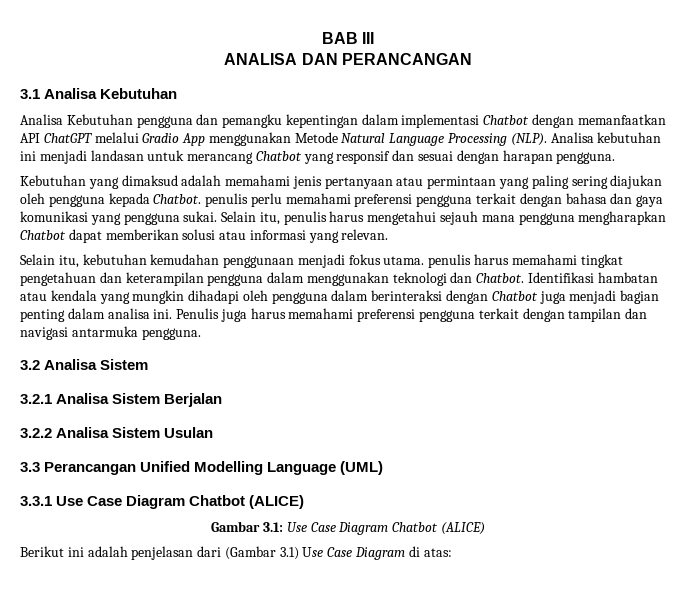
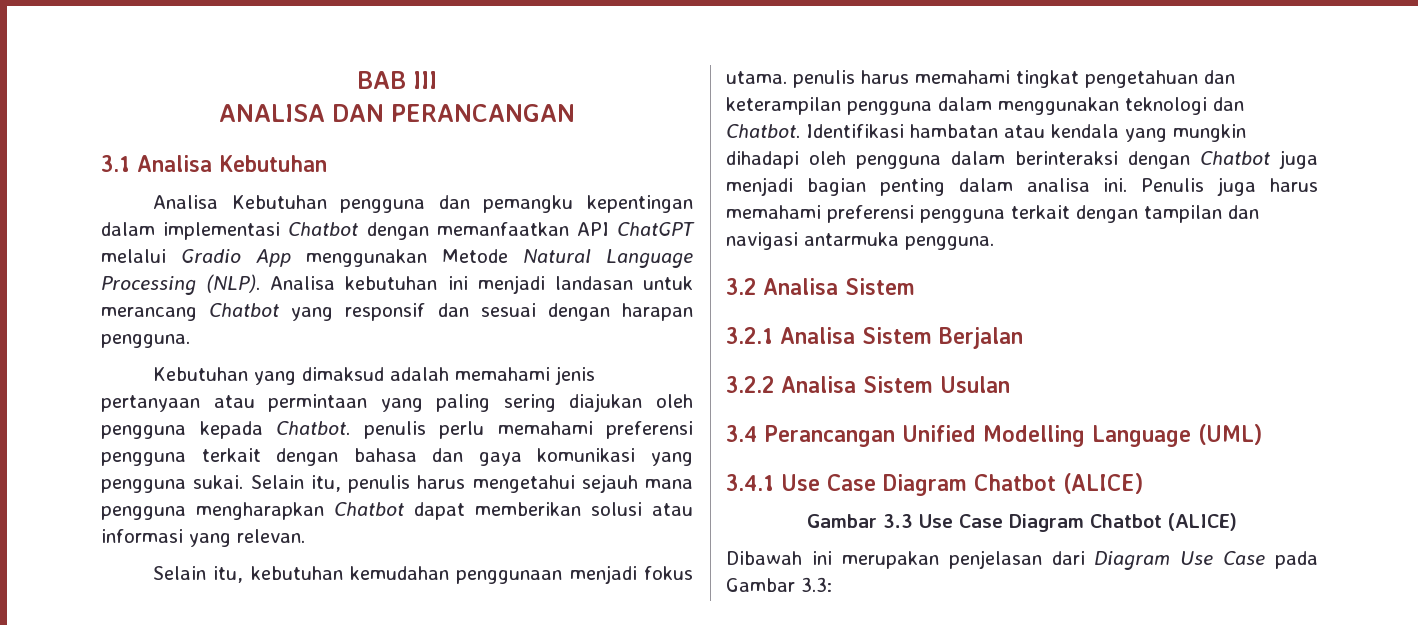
[20,462,40,472] 3.3 -> [726,425,757,442] 3.4
[20,496,52,506] 3.3.1 -> [726,474,774,491] 3.4.1
[262,522,485,535] [20,546,452,560] 3.1: Use Case Diagram Chatbot (ALICE) // Berikut ini adalah penjelasan dari (Gambar 3.1) Use Case Diagram di atas: -> [883,513,1237,532] [726,550,1318,570] [726,577,832,592] 3.3 Use Case Diagram Chatbot (ALICE) // Dibawah ini merupakan penjelasan dari Diagram Use Case pada Gambar 3.3:

